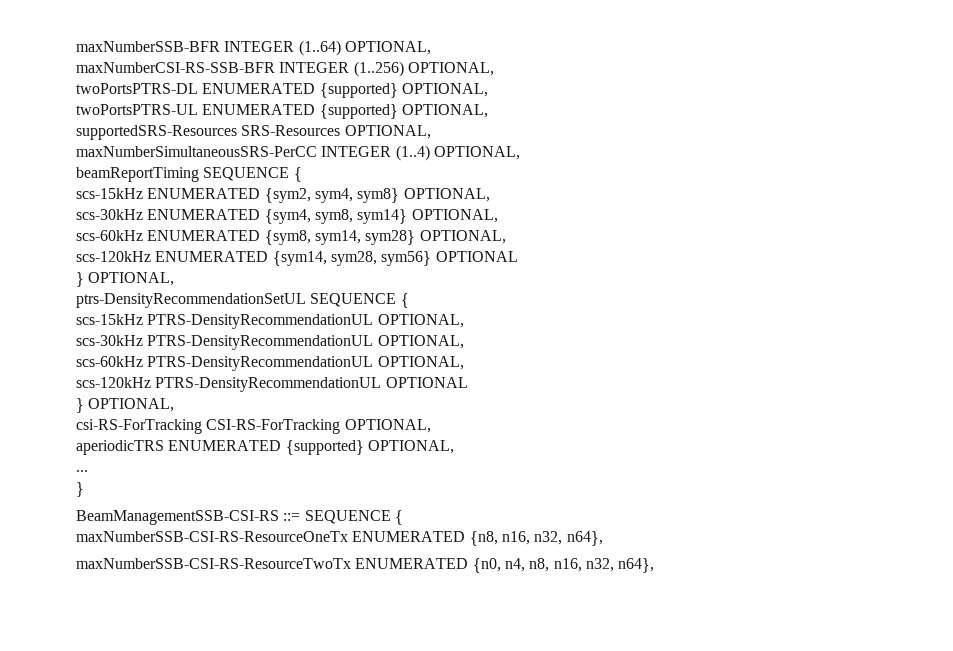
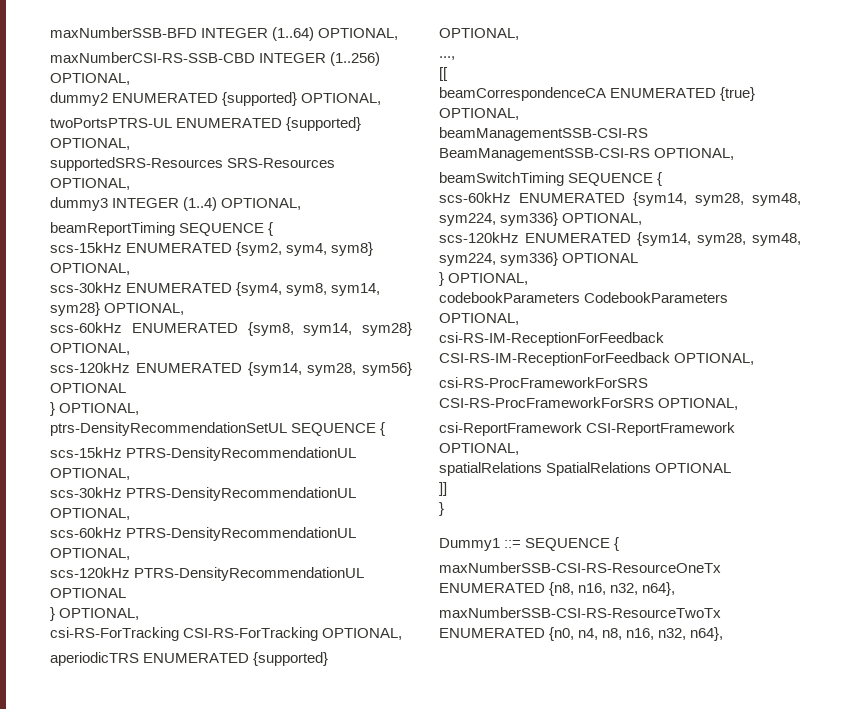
[76,41,220,52] maxNumberSSB-BFR -> [50,27,197,38] maxNumberSSB-BFD
[76,62,275,73] maxNumberCSI-RS-SSB-BFR -> [50,52,255,63] maxNumberCSI-RS-SSB-CBD
[76,83,198,94] twoPortsPTRS-DL -> [50,92,108,106] dummy2
[76,146,317,157] maxNumberSimultaneousSRS-PerCC -> [50,197,108,211] dummy3
[357,209,408,224] sym14} -> [331,283,381,296] [50,302,100,316] sym14, sym28}
[76,470,88,472] ... -> [439,56,455,60] [439,67,448,81] [439,87,756,101] [439,108,519,120] [439,127,648,141] [439,148,735,161] [439,172,663,186] [439,192,801,206] [439,212,643,226] [439,232,801,246] [439,252,639,266] [439,272,529,286] [439,292,729,303] [439,313,519,325] [439,332,664,346] [439,352,755,366] [439,377,648,388] [439,397,739,410] [439,422,736,436] [439,443,519,455] [439,462,732,476] [439,482,447,496] ..., // [[ // beamCorrespondenceCA ENUMERATED {true} OPTIONAL, // beamManagementSSB-CSI-RS BeamManagementSSB-CSI-RS OPTIONAL, // beamSwitchTiming SEQUENCE { // scs-60kHz ENUMERATED {sym14, sym28, sym48, sym224, sym336} OPTIONAL, // scs-120kHz ENUMERATED {sym14, sym28, sym48, sym224, sym336} OPTIONAL // } OPTIONAL, // codebookParameters CodebookParameters OPTIONAL, // csi-RS-IM-ReceptionForFeedback CSI-RS-IM-ReceptionForFeedback OPTIONAL, // csi-RS-ProcFrameworkForSRS CSI-RS-ProcFrameworkForSRS OPTIONAL, // csi-ReportFramework CSI-ReportFramework OPTIONAL, // spatialRelations SpatialRelations OPTIONAL // ]]
[76,510,279,525] BeamManagementSSB-CSI-RS -> [439,538,500,551] Dummy1

